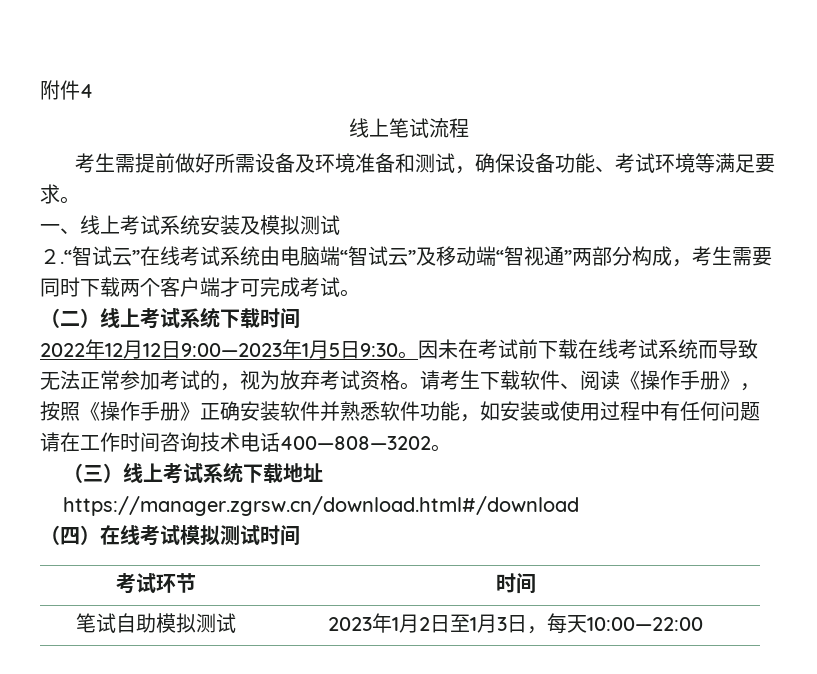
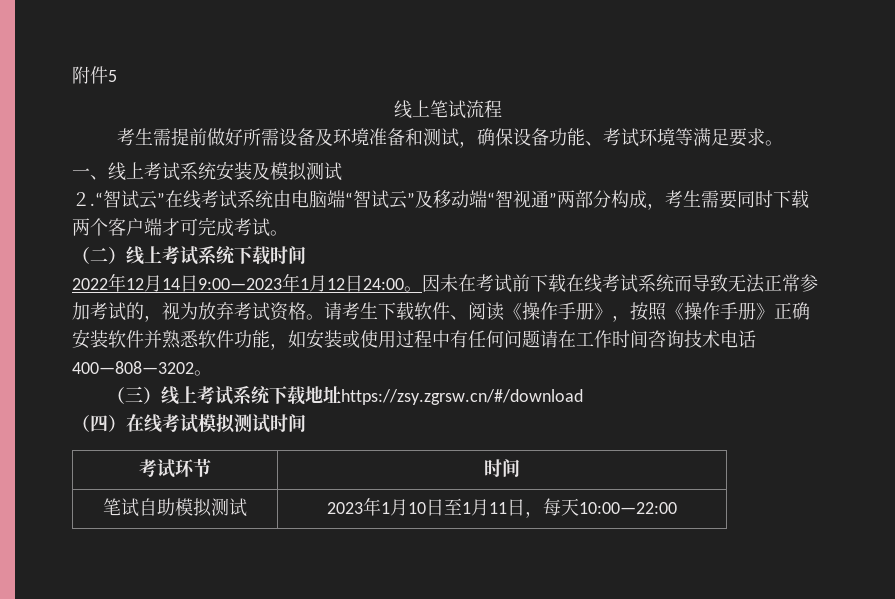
[80,84,93,98] 4 -> [108,70,117,82] 5
[143,343,161,357] 12 -> [162,278,180,290] 14
[329,341,398,359] 5日9:30 -> [327,275,404,292] 12日24:00
[63,496,580,516] https://manager.zgrsw.cn/download.html#/download -> [340,389,583,405] https://zsy.zgrsw.cn/#/download
[419,617,430,631] 2 -> [408,502,426,514] 10
[497,617,507,631] 3 -> [489,502,507,514] 11

